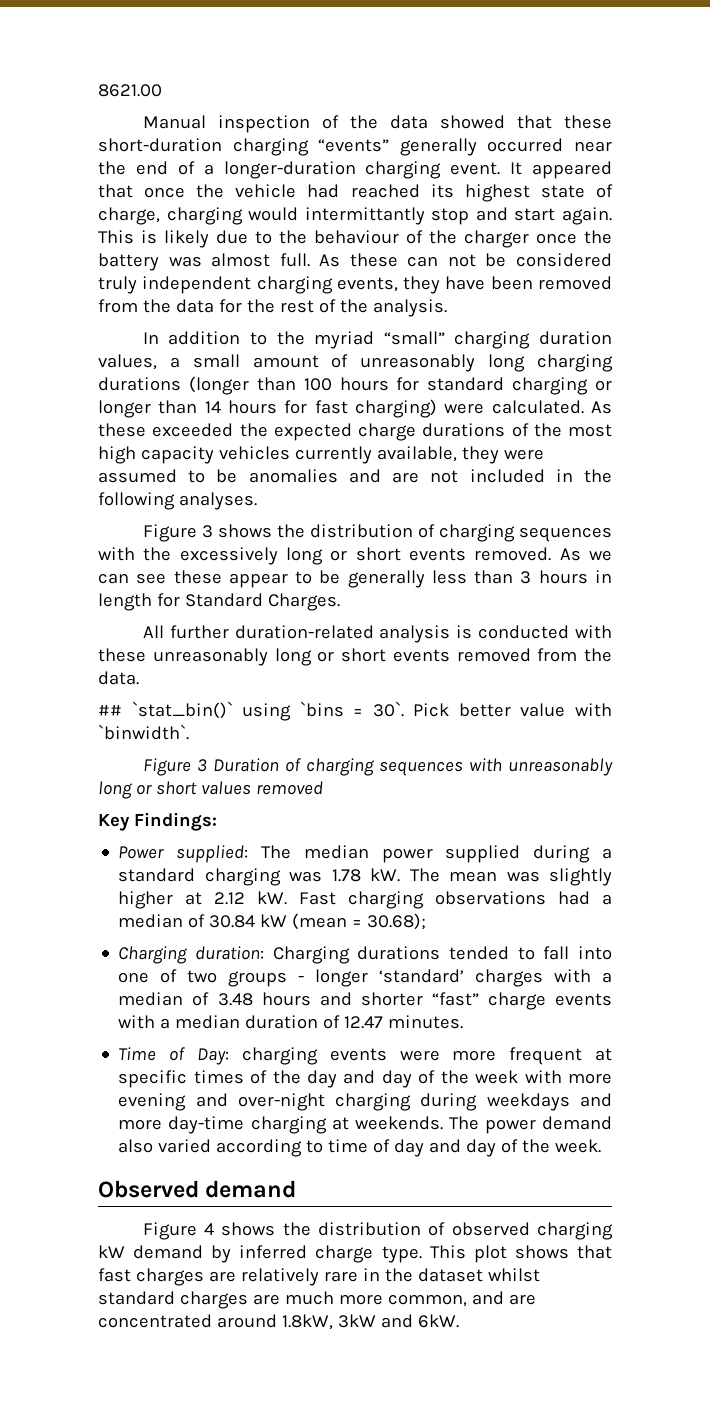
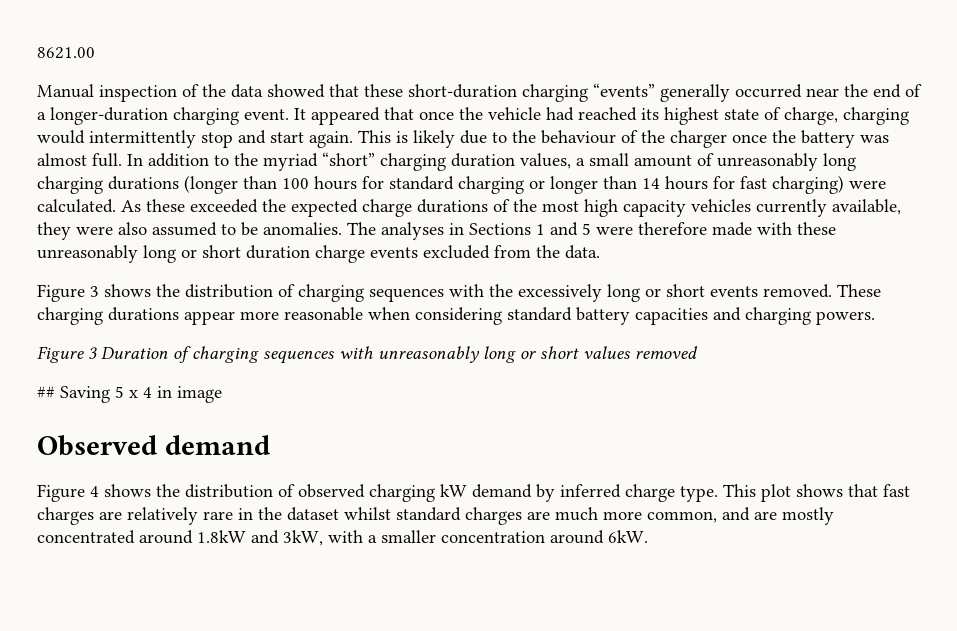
[304,207,425,225] intermittantly -> [89,130,196,148] intermittently
[319,253,612,267] [98,276,612,294] [98,299,447,317] As these can not be considered truly independent charging events, they have been removed from the data for the rest of the analysis. // -> (122, 160) none
[383,331,445,345] “small” -> [322,152,375,166] “short”
(544, 454) none -> [118,222,147,235] also
[248,469,612,483] [98,492,257,510] anomalies and are not included in the following analyses. -> [263,222,836,240] [37,245,600,263] anomalies. The analyses in Sections 1 and 5 were therefore made with these unreasonably long or short duration charge events excluded from the data.
[559,548,612,561] [98,570,612,588] [98,593,340,611] [142,625,612,643] [98,648,612,666] [98,671,139,685] [98,701,612,721] [98,724,189,740] As we can see these appear to be generally less than 3 hours in length for Standard Charges. // All further duration-related analysis is conducted with these unreasonably long or short events removed from the data. // ## `stat_bin()` using `bins = 30`. Pick better value with `binwidth`. -> [837,284,881,297] [37,307,875,325] These charging durations appear more reasonable when considering standard battery capacities and charging powers.
[98,812,217,831] [118,845,612,863] [118,868,612,886] [118,891,612,909] [118,913,427,930] [118,946,612,964] [118,969,612,987] [118,992,612,1010] [118,1015,464,1029] [118,1047,612,1065] [118,1070,612,1088] [118,1093,612,1111] [118,1116,612,1134] [118,1139,602,1157] Key Findings: // Power supplied: The median power supplied during a standard charging was 1.78 kW. The mean was slightly higher at 2.12 kW. Fast charging observations had a median of 30.84 kW (mean = 30.68); // Charging duration: Charging durations tended to fall into one of two groups - longer ‘standard’ charges with a median of 3.48 hours and shorter “fast” charge events with a median duration of 12.47 minutes. // Time of Day: charging events were more frequent at specific times of the day and day of the week with more evening and over-night charging during weekdays and more day-time charging at weekends. The power demand also varied according to time of day and day of the week. -> [37,386,222,403] ## Saving 5 x 4 in image
(536, 1299) none -> [782,507,834,525] mostly
[281,1314,413,1330] 1.8kW, 3kW and -> [197,530,604,546] 1.8kW and 3kW, with a smaller concentration around

